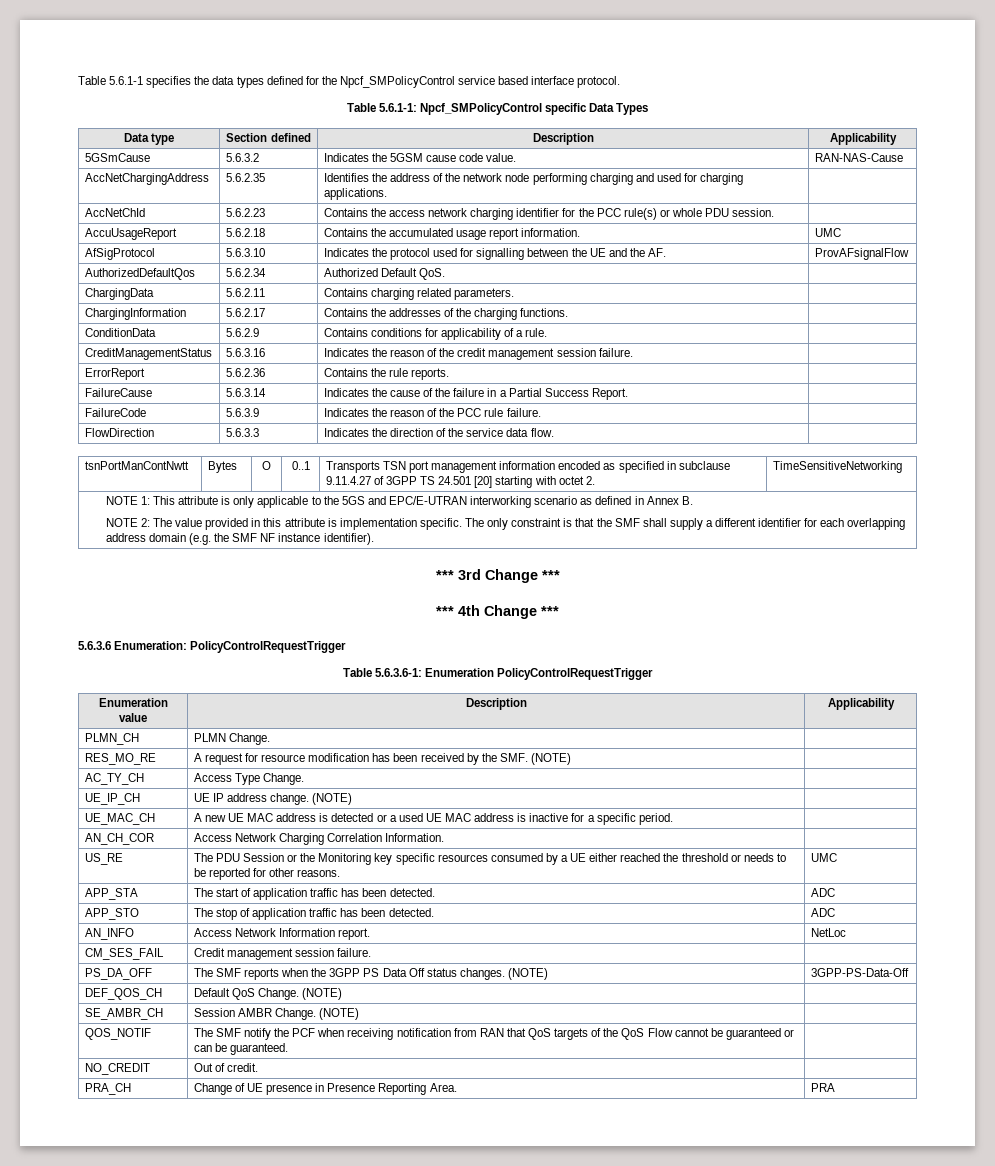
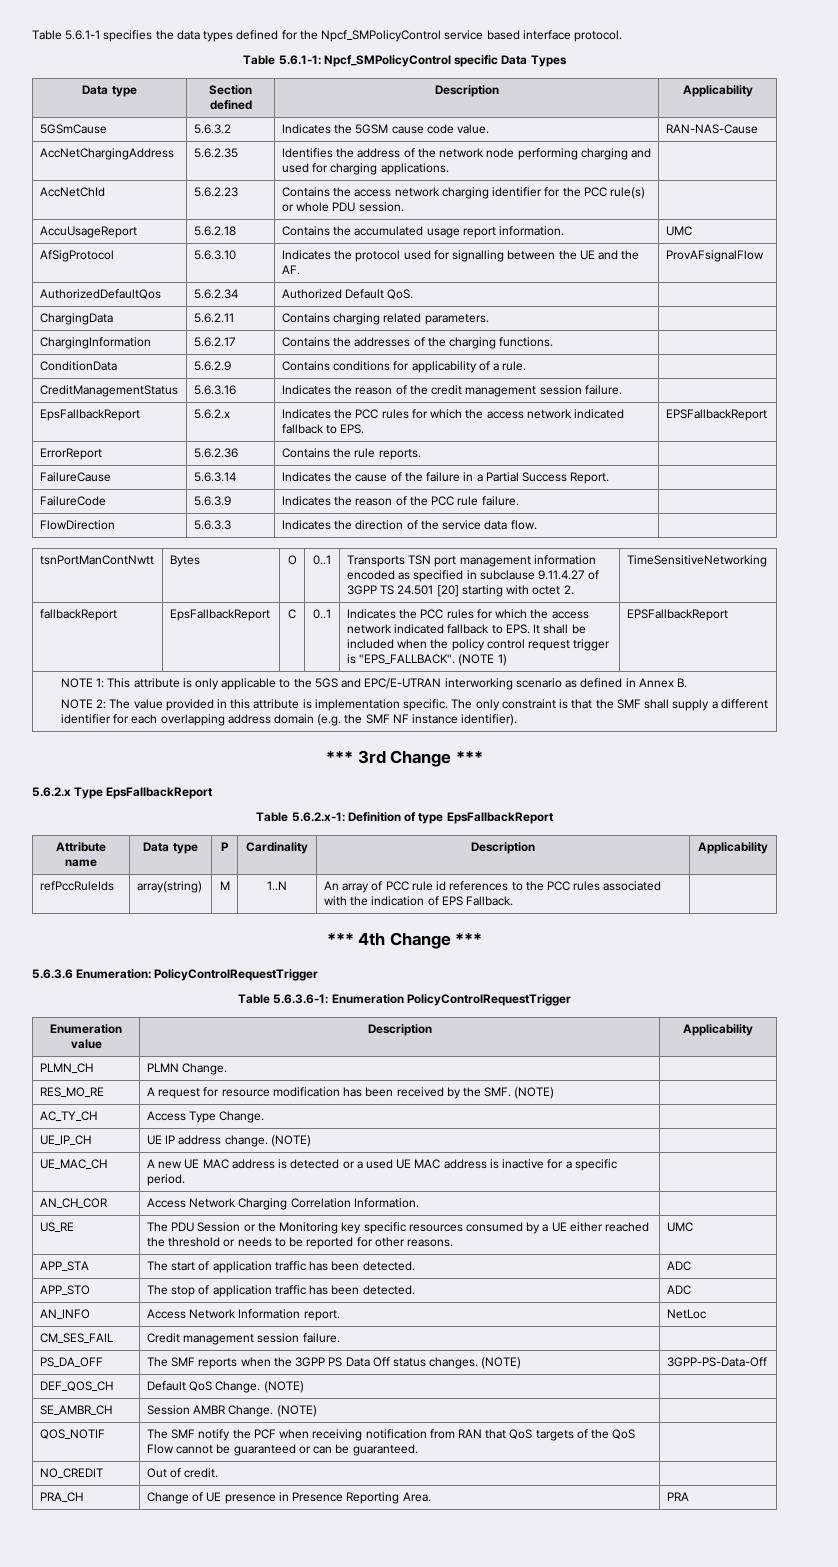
(633, 352) none -> [39,409,140,421] [193,409,230,419] [281,409,624,419] [281,424,365,434] [665,409,767,421] // EpsFallbackReport | 5.6.2.x | Indicates the PCC rules for which the access network indicated fallback to EPS. | EPSFallbackReport
(902, 467) none -> [39,609,117,621] [169,609,270,621] [288,609,296,619] [313,609,331,619] [346,609,589,619] [346,624,586,634] [346,639,611,651] [346,654,507,666] [626,609,728,621] // fallbackReport | EpsFallbackReport | C | 0..1 | Indicates the PCC rules for which the access network indicated fallback to EPS. It shall be included when the policy control request trigger is "EPS_FALLBACK". (NOTE 1) | EPSFallbackReport
(560, 575) none -> [32,787,214,799] [256,812,554,824] [56,842,106,852] [65,859,97,867] [143,842,198,854] [221,842,229,851] [246,842,308,854] [471,842,535,854] [698,842,768,854] [39,881,114,891] [136,881,202,893] [219,881,230,890] [267,881,287,891] [323,881,662,893] [323,896,514,906] // 5.6.2.x Type EpsFallbackReport // Table 5.6.2.x-1: Definition of type EpsFallbackReport // Attribute name | Data type | P | Cardinality | Description | Applicability // refPccRuleIds | array(string) | M | 1..N | An array of PCC rule id references to the PCC rules associated with the indication of EPS Fallback. |

